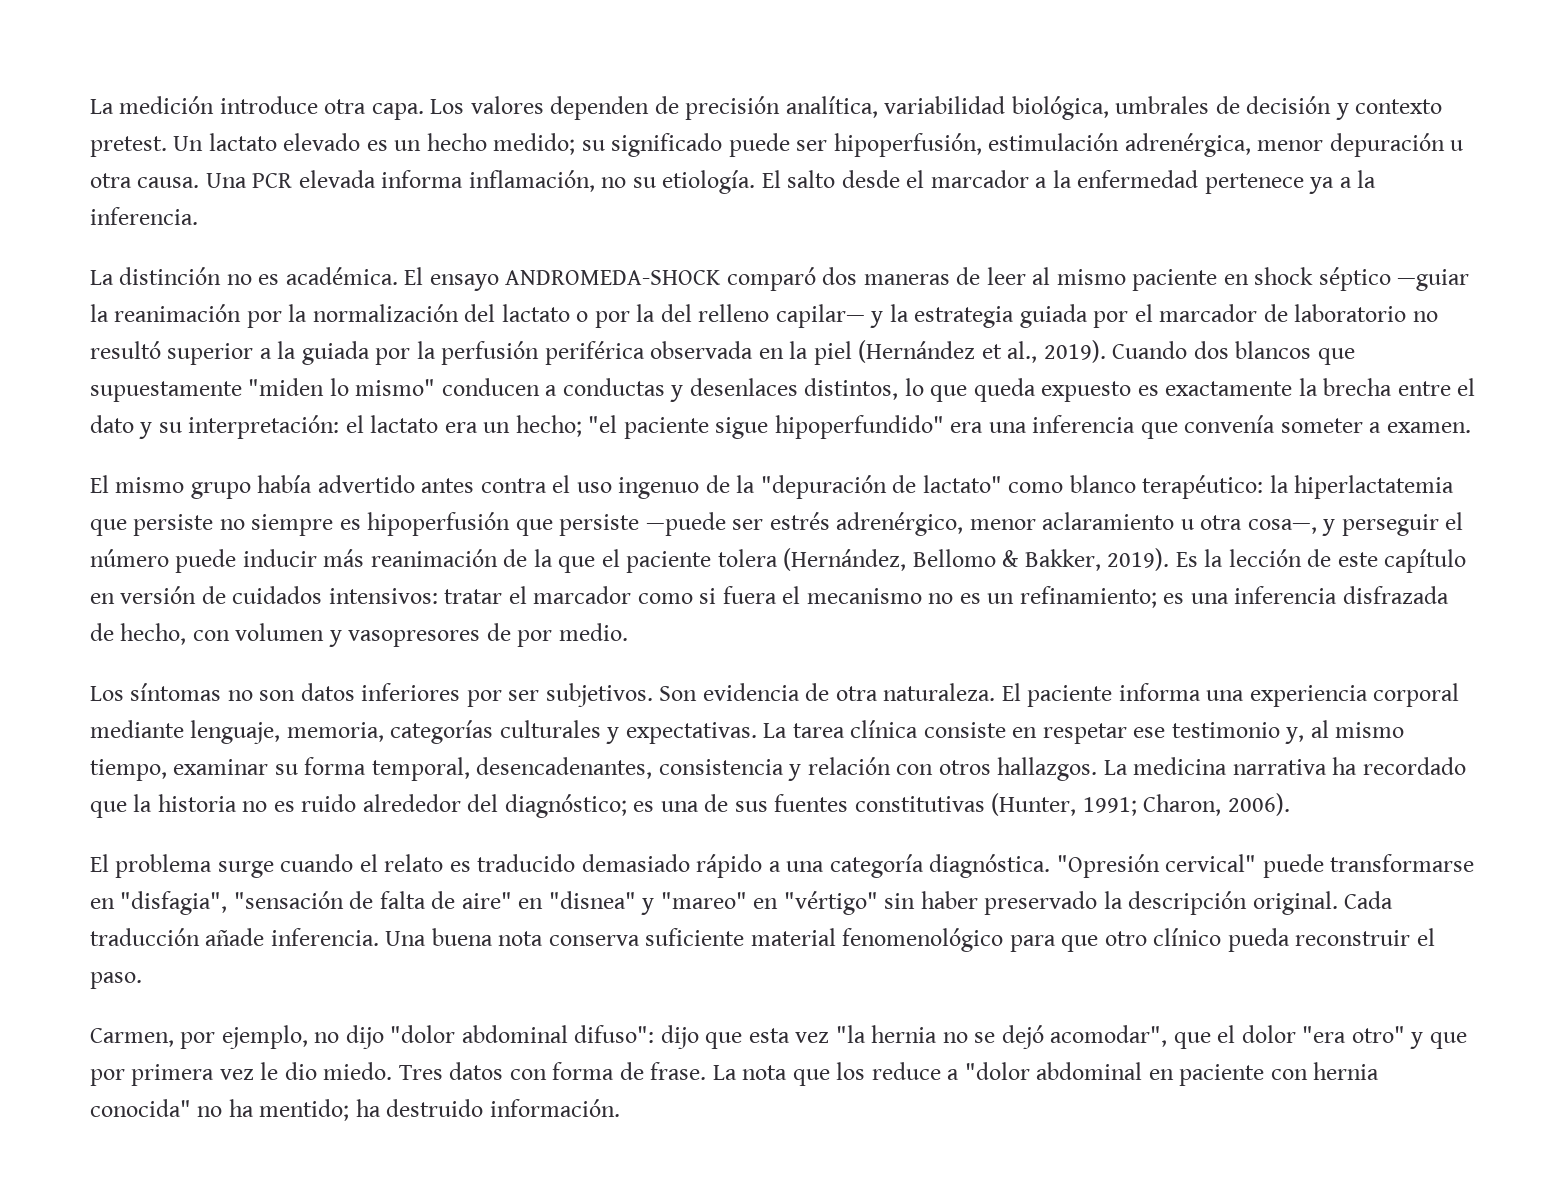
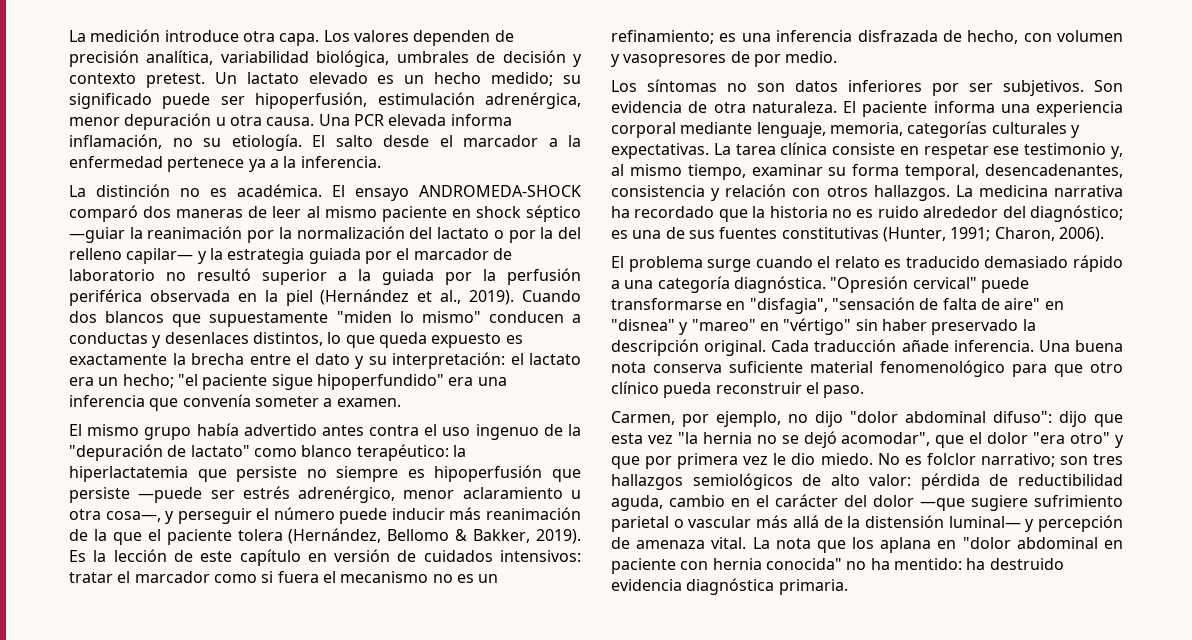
[398,1062,707,1080] Tres datos con forma de frase. -> [877,453,1123,467] [611,473,1123,490] [611,494,1123,511] [611,515,1123,532] [611,537,747,549] No es folclor narrativo; son tres hallazgos semiológicos de alto valor: pérdida de reductibilidad aguda, cambio en el carácter del dolor —que sugiere sufrimiento parietal o vascular más allá de la distensión luminal— y percepción de amenaza vital.
[871,1062,960,1080] reduce a -> [880,537,957,553] aplana en
[259,1099,350,1121] mentido; -> [893,558,962,570] mentido:
[489,1099,620,1117] información. -> [611,578,848,595] evidencia diagnóstica primaria.

